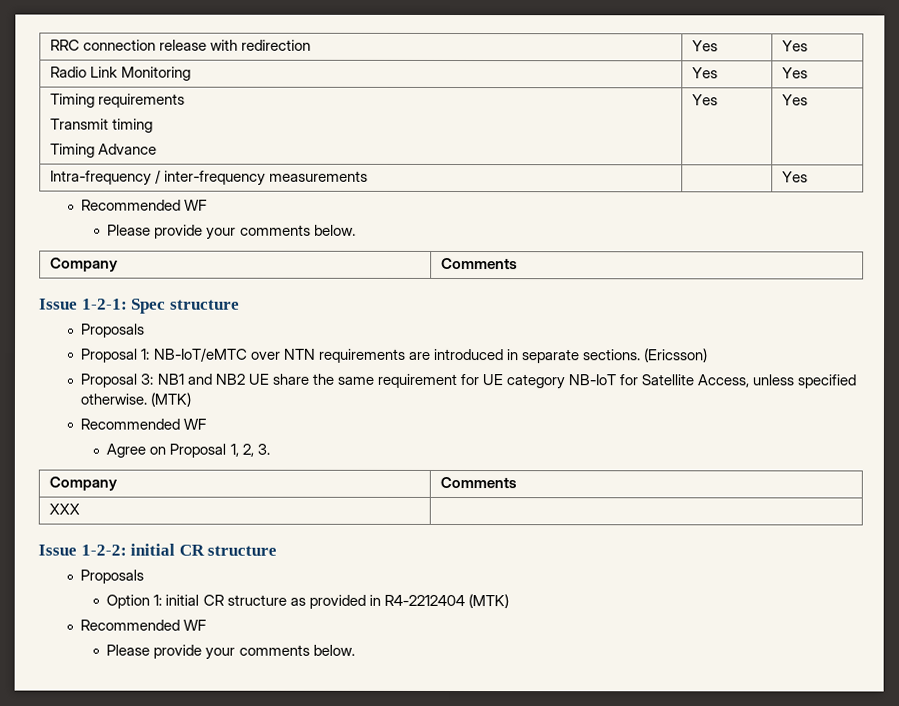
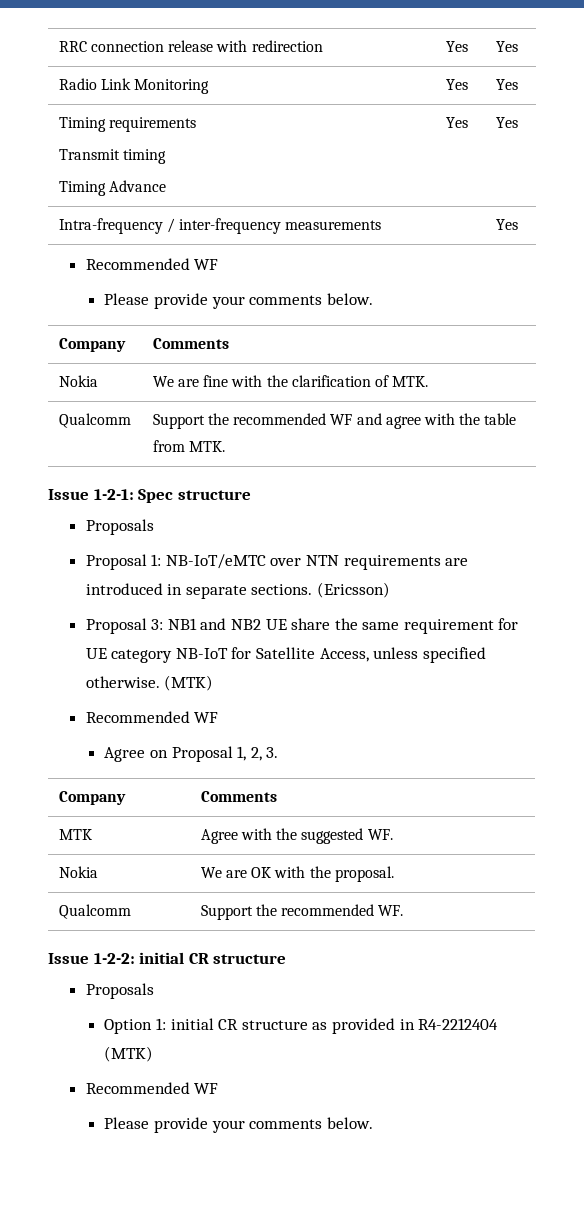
(519, 263) none -> [58,375,98,387] [152,375,429,387] [58,413,131,428] [152,413,517,429] [152,440,226,452] // Nokia | We are fine with the clarification of MTK. // Qualcomm | Support the recommended WF and agree with the table from MTK.
[49,503,81,515] XXX | -> [58,829,92,840] [200,828,393,844] [58,866,98,878] [200,866,394,882] [58,904,131,919] [200,904,404,920] MTK | Agree with the suggested WF. // Nokia | We are OK with the proposal. // Qualcomm | Support the recommended WF.

